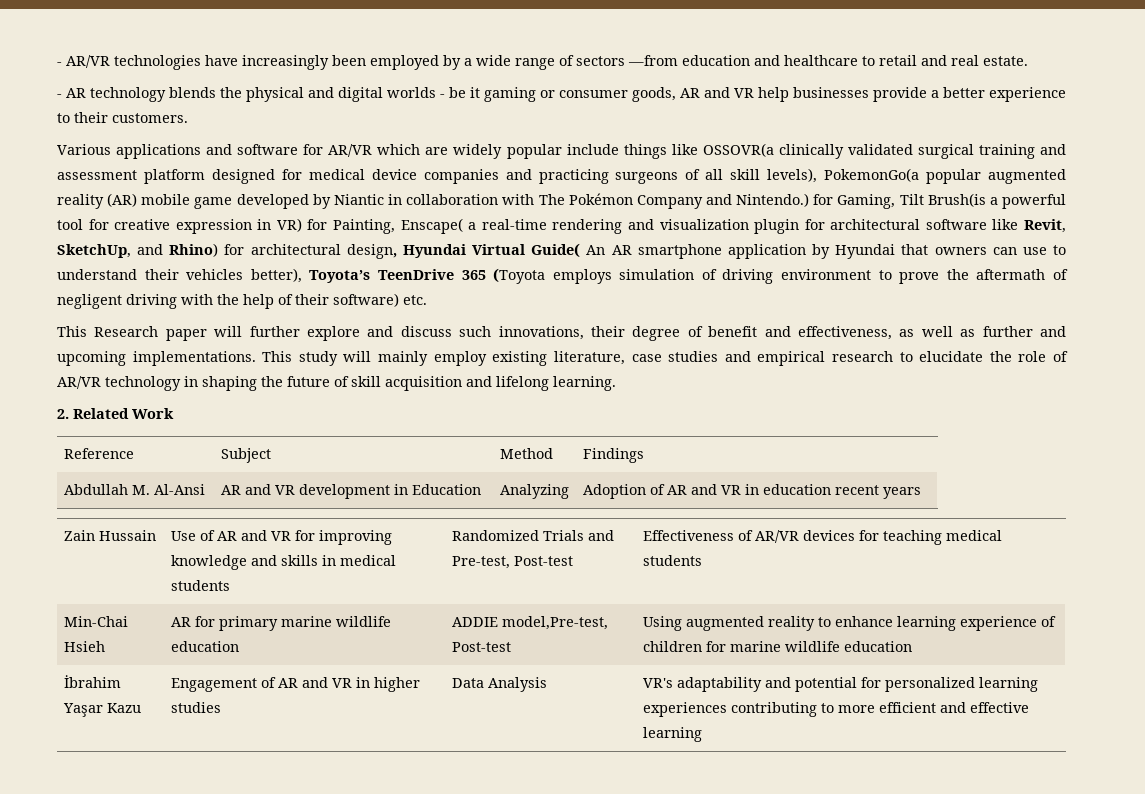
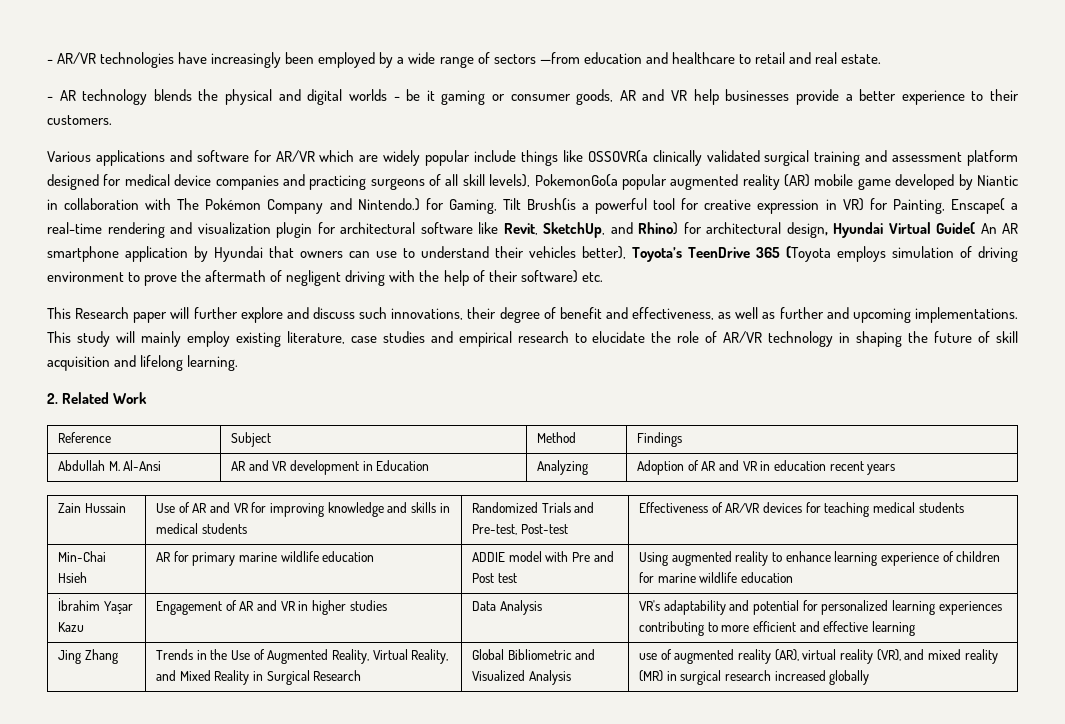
[501,616,608,630] [451,642,511,652] model,Pre-test, Post-test -> [508,551,614,562] [472,573,517,583] model with Pre and Post test
(702, 734) none -> [58,649,118,664] [156,649,449,664] [156,670,362,685] [472,649,596,660] [472,670,571,685] [639,649,998,664] [639,670,870,685] // Jing Zhang | Trends in the Use of Augmented Reality, Virtual Reality, and Mixed Reality in Surgical Research | Global Bibliometric and Visualized Analysis | use of augmented reality (AR), virtual reality (VR), and mixed reality (MR) in surgical research increased globally

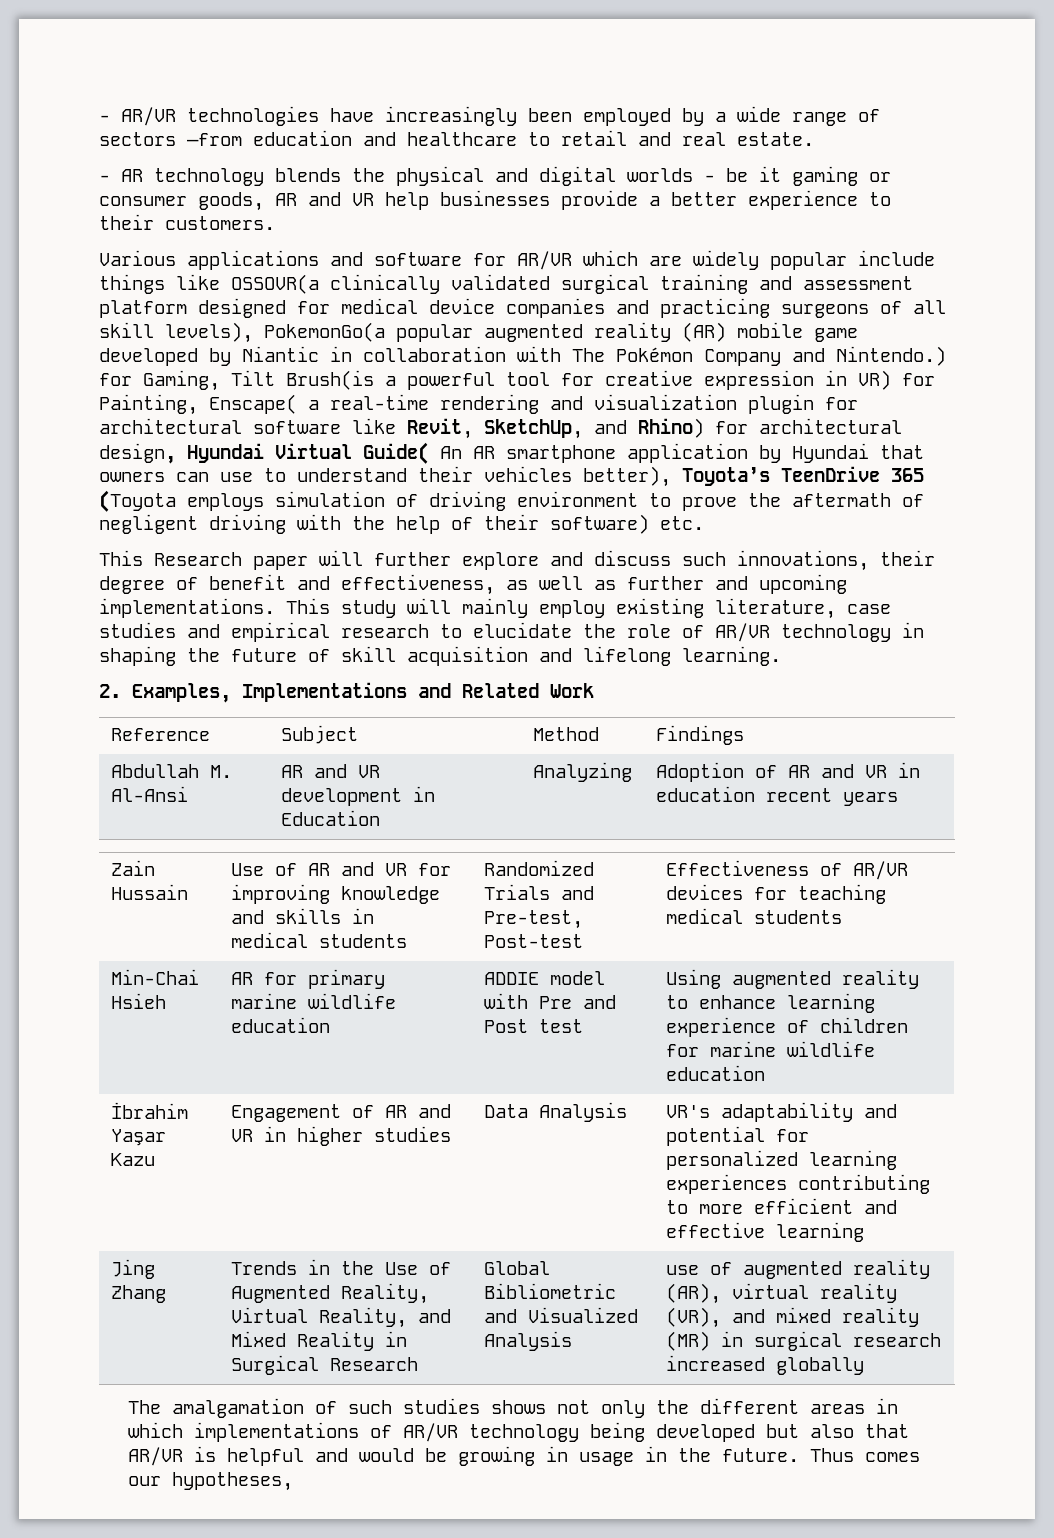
(58, 398) none -> [132,682,451,703] Examples, Implementations and
(870, 677) none -> [127,1398,898,1418] [127,1422,909,1442] [127,1446,920,1466] [127,1472,293,1491] // The amalgamation of such studies shows not only the different areas in which implementations of AR/VR technology being developed but also that AR/VR is helpful and would be growing in usage in the future. Thus comes our hypotheses,

